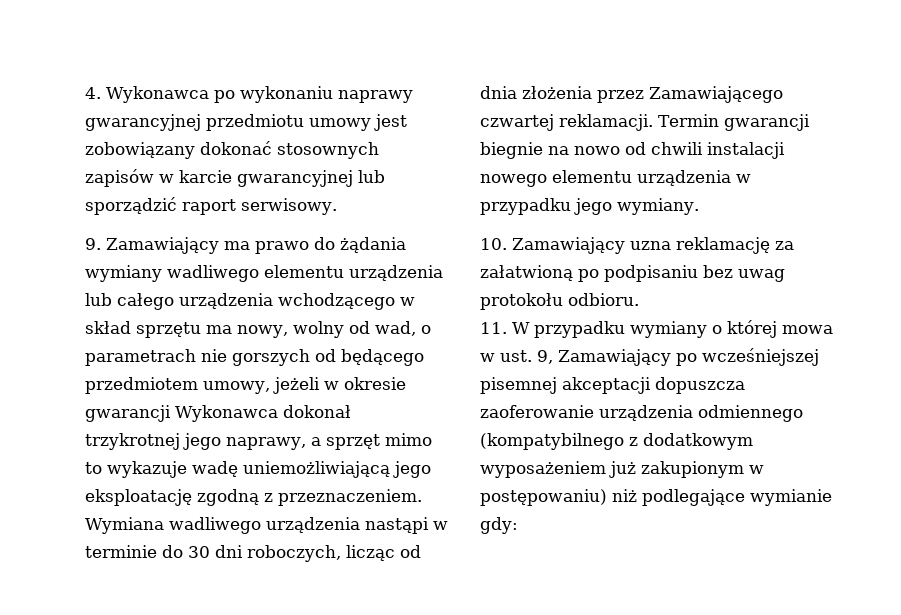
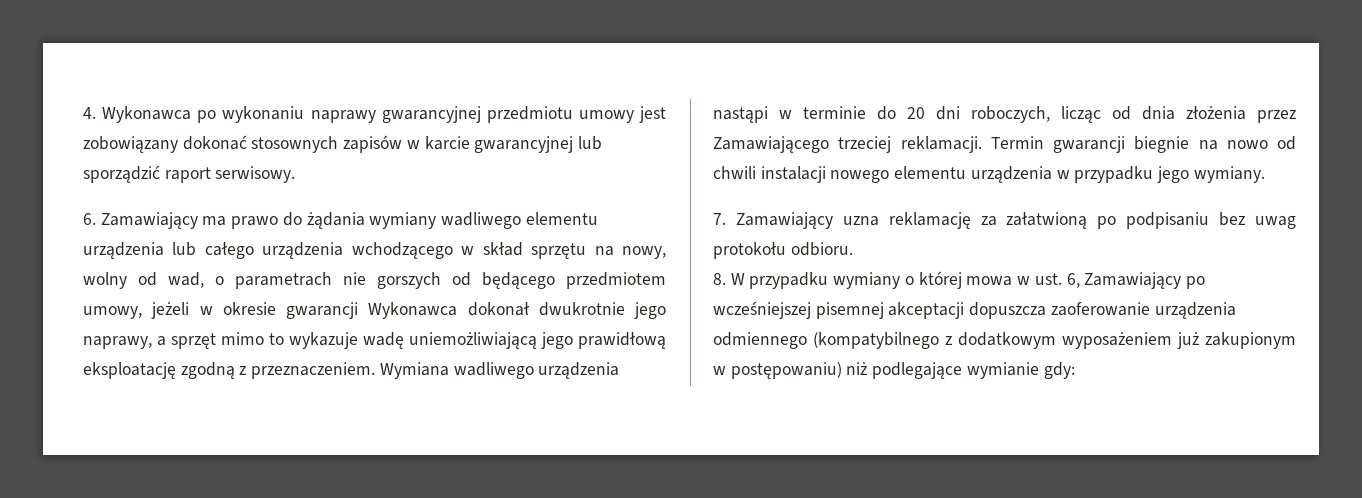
[85,238,101,250] 9. -> [83,213,96,225] 6.
[206,325,232,334] ma -> [594,246,614,256] na
[85,433,180,450] trzykrotnej -> [538,302,625,316] dwukrotnie
(431, 469) none -> [578,332,666,349] prawidłową
[188,546,210,558] 30 -> [907,107,925,119] 20
[480,114,554,131] czwartej -> [838,136,892,153] trzeciej
[480,238,507,250] 10. -> [713,213,726,225] 7.
[480,322,507,334] 11. -> [713,273,726,285] 8.
[537,350,553,364] 9, -> [1066,273,1080,288] 6,

